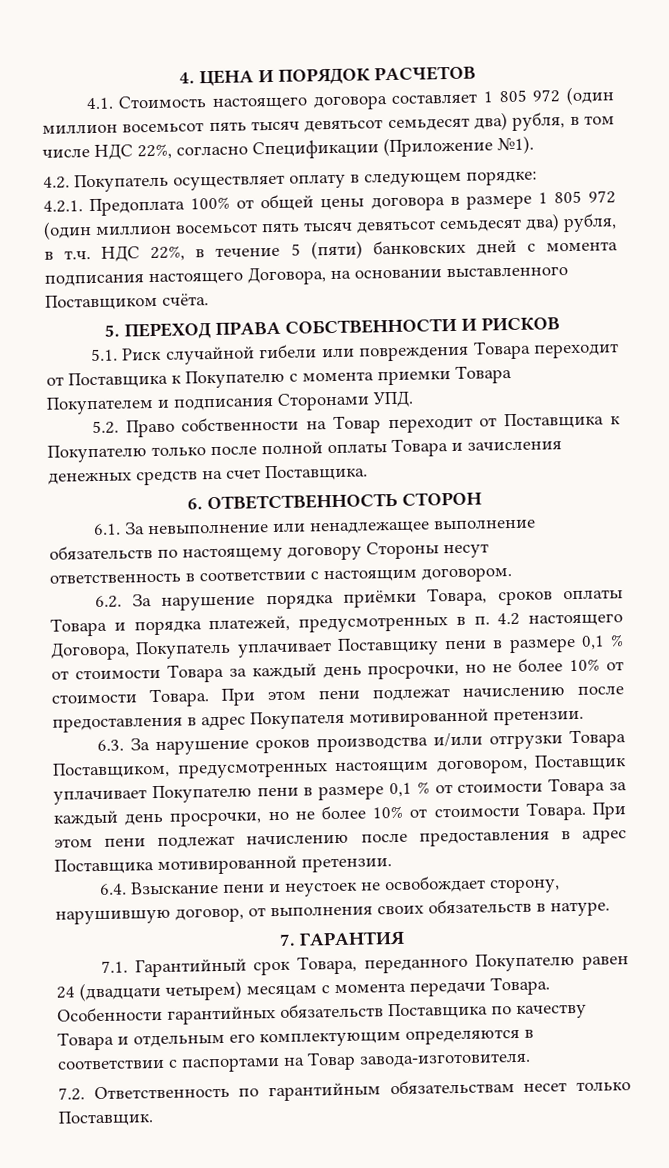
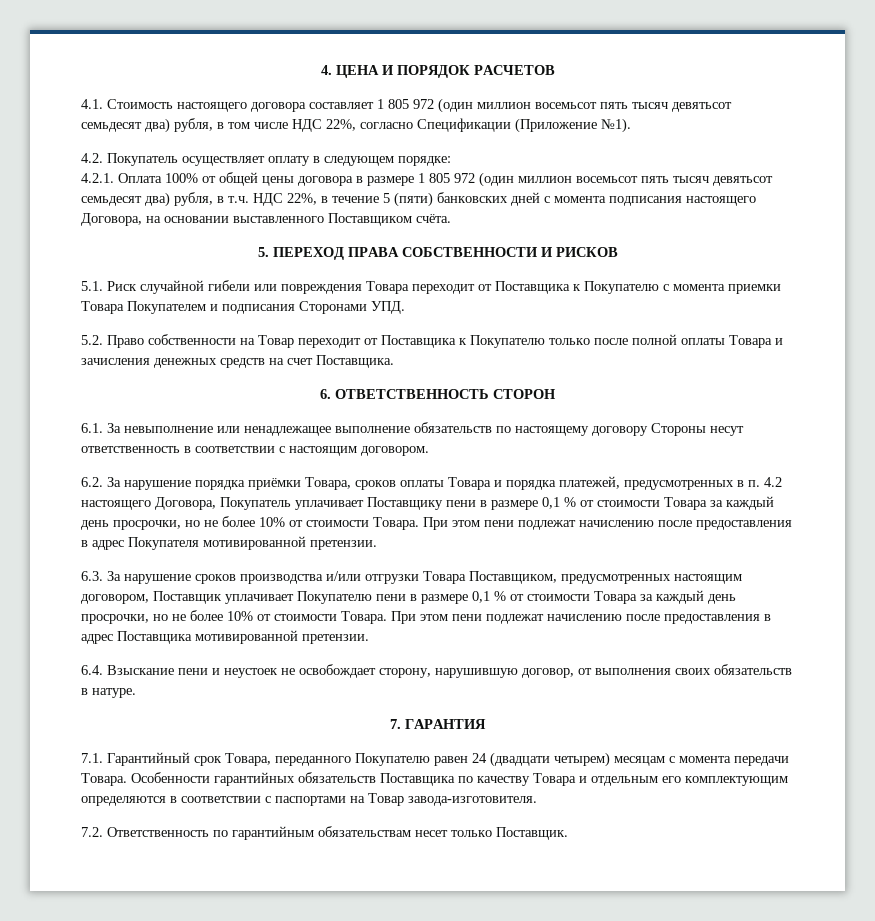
[89,197,186,217] Предоплата -> [118,173,162,183] Оплата

